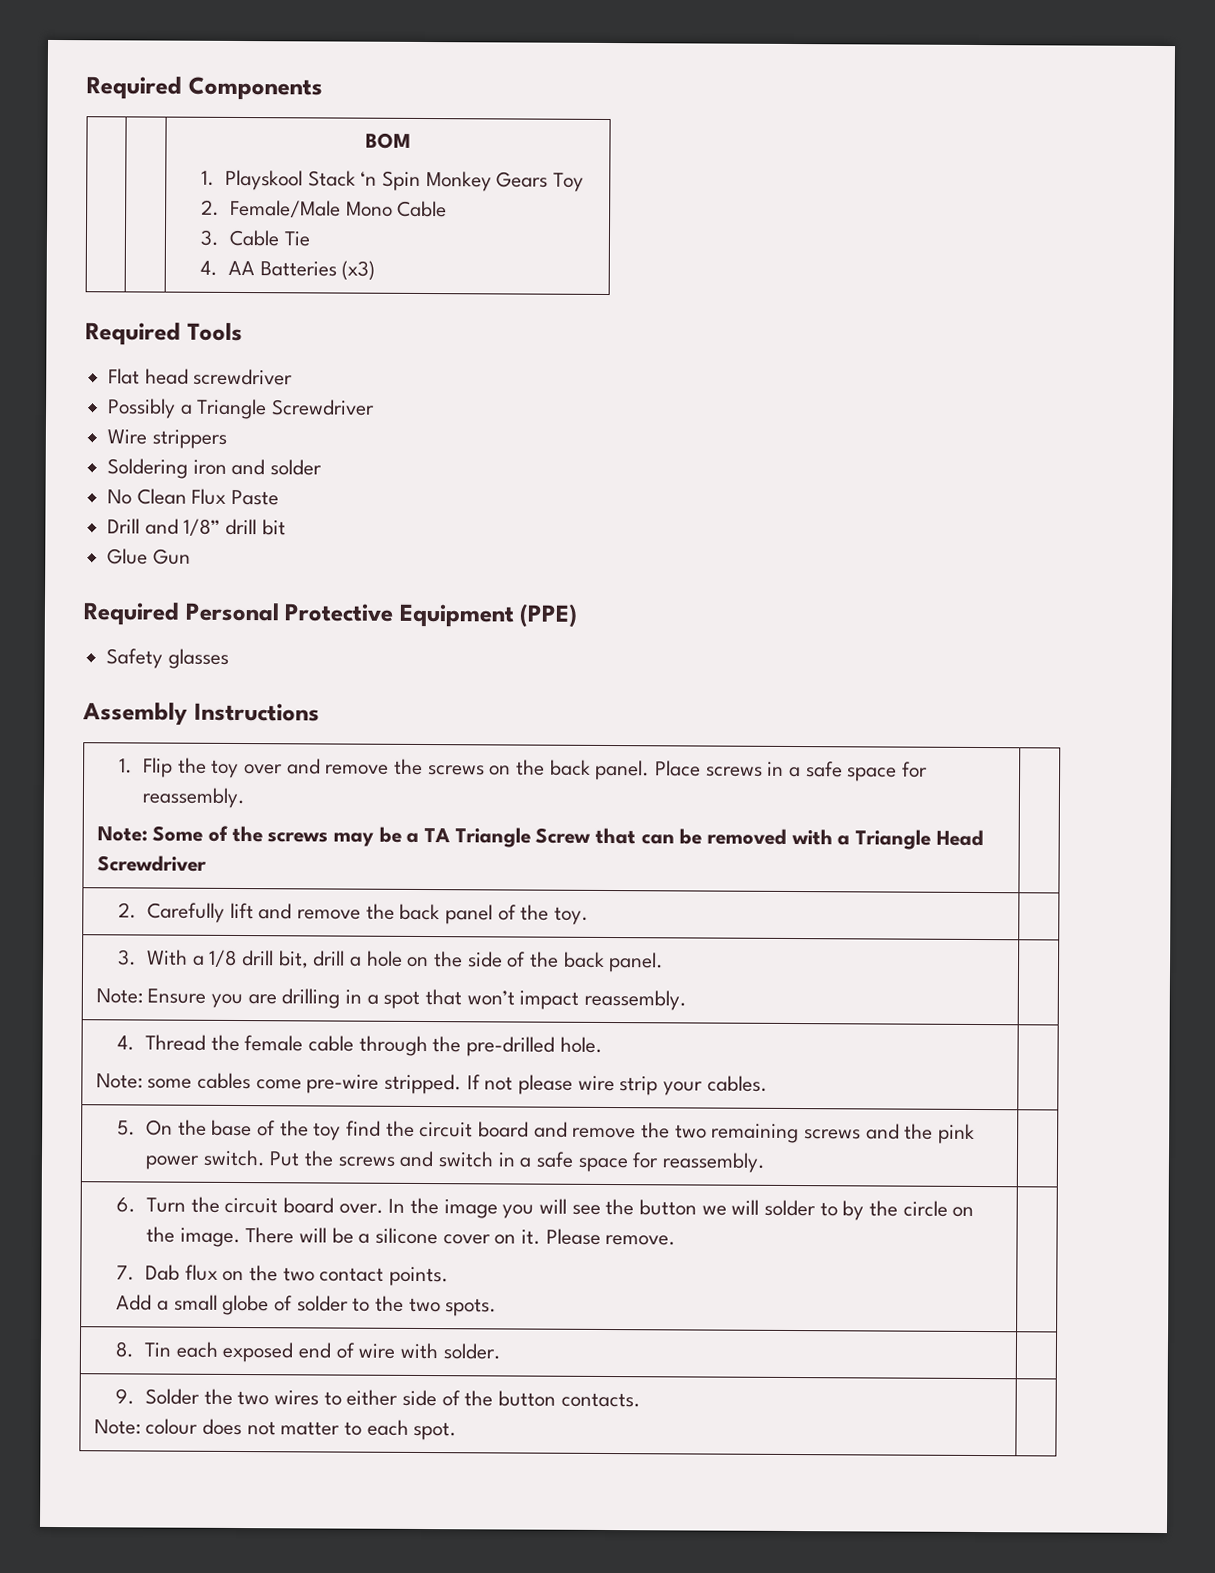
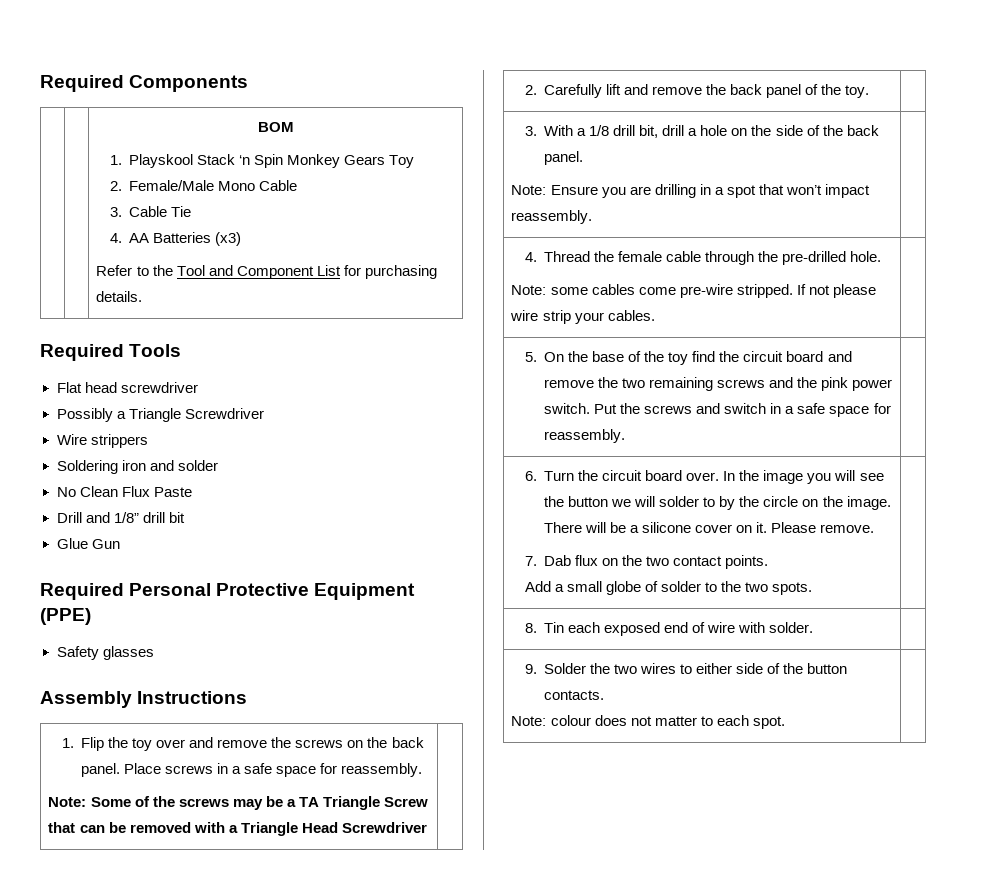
(376, 270) none -> [96,265,437,279] [96,291,143,302] // Refer to the Tool and Component List for purchasing details.

